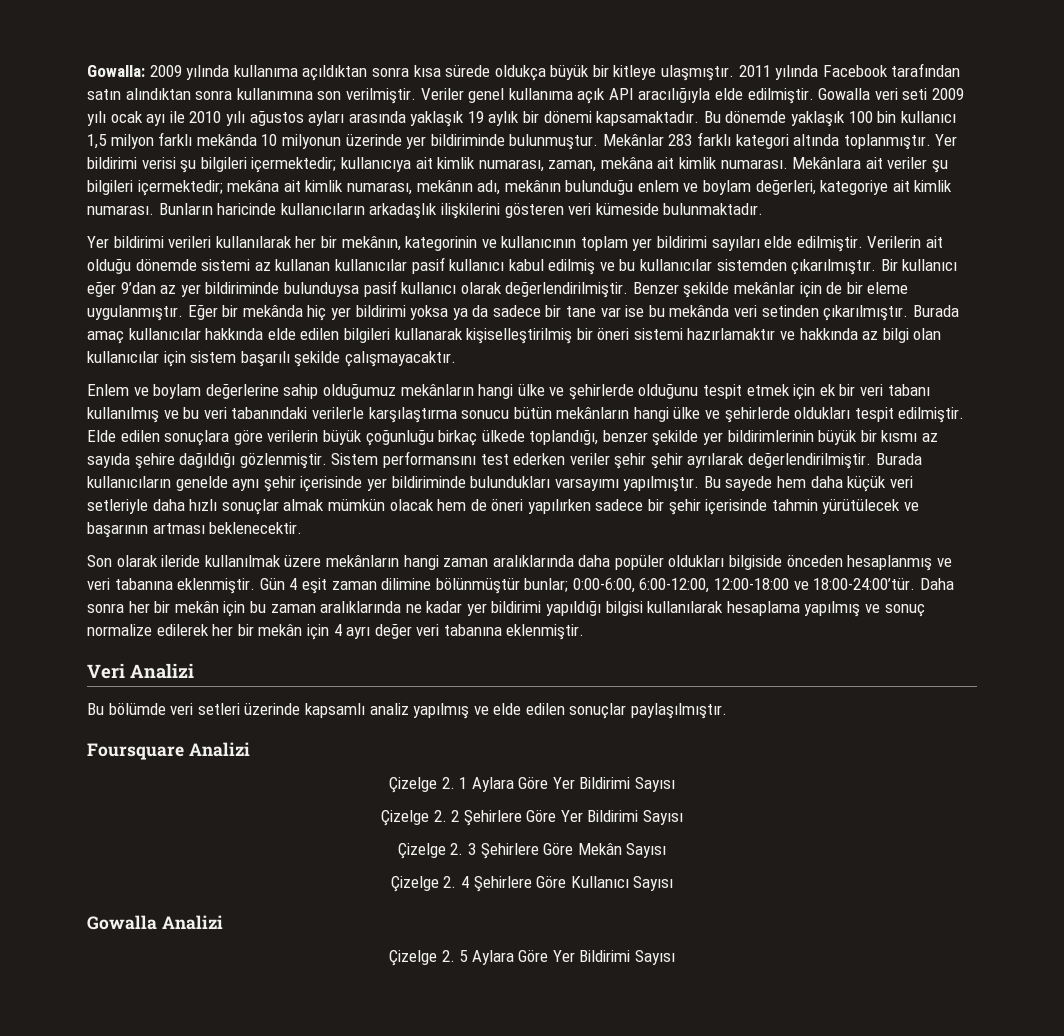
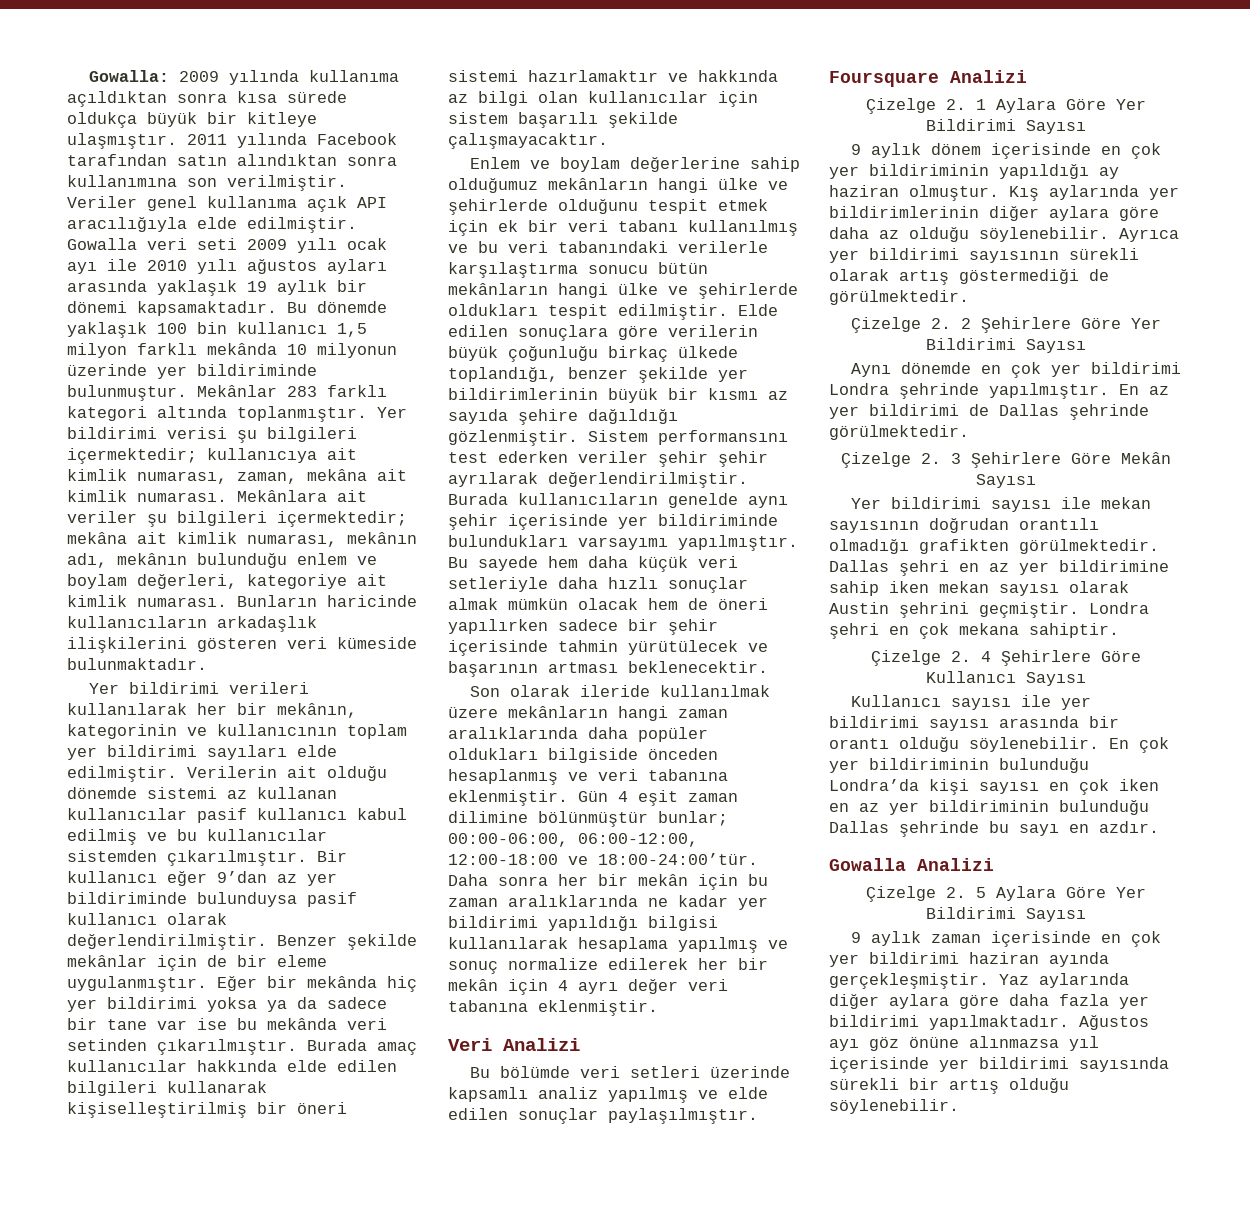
[572,578,710,593] 0:00-6:00, 6:00-12:00, -> [448,833,698,847] 00:00-06:00, 06:00-12:00,
(676, 784) none -> [851,143,1162,159] [829,164,1119,179] [829,185,1179,201] [829,206,1159,221] [829,227,1179,242] [829,248,1139,263] [829,269,1109,285] [829,290,969,305] // 9 aylık dönem içerisinde en çok yer bildiriminin yapıldığı ay haziran olmuştur. Kış aylarında yer bildirimlerinin diğer aylara göre daha az olduğu söylenebilir. Ayrıca yer bildirimi sayısının sürekli olarak artış göstermediği de görülmektedir.
(684, 817) none -> [851,362,1182,378] [829,383,1169,399] [829,404,1149,420] [829,425,969,440] // Aynı dönemde en çok yer bildirimi Londra şehrinde yapılmıştır. En az yer bildirimi de Dallas şehrinde görülmektedir.
(667, 850) none -> [851,497,1152,512] [829,518,1099,533] [829,539,1159,554] [829,560,1169,576] [829,581,1129,596] [829,602,1149,618] [829,623,1119,639] // Yer bildirimi sayısı ile mekan sayısının doğrudan orantılı olmadığı grafikten görülmektedir. Dallas şehri en az yer bildirimine sahip iken mekan sayısı olarak Austin şehrini geçmiştir. Londra şehri en çok mekana sahiptir.
(674, 883) none -> [851,695,1092,710] [829,716,1119,731] [829,737,1169,753] [829,758,1089,773] [829,779,1159,795] [829,800,1149,815] [829,821,1159,837] // Kullanıcı sayısı ile yer bildirimi sayısı arasında bir orantı olduğu söylenebilir. En çok yer bildiriminin bulunduğu Londra’da kişi sayısı en çok iken en az yer bildiriminin bulunduğu Dallas şehrinde bu sayı en azdır.
(676, 957) none -> [851,931,1162,947] [829,952,1109,967] [829,973,1129,989] [829,994,1149,1009] [829,1015,1149,1030] [829,1036,1099,1051] [829,1057,1169,1073] [829,1078,1069,1094] [829,1099,959,1114] // 9 aylık zaman içerisinde en çok yer bildirimi haziran ayında gerçekleşmiştir. Yaz aylarında diğer aylara göre daha fazla yer bildirimi yapılmaktadır. Ağustos ayı göz önüne alınmazsa yıl içerisinde yer bildirimi sayısında sürekli bir artış olduğu söylenebilir.

